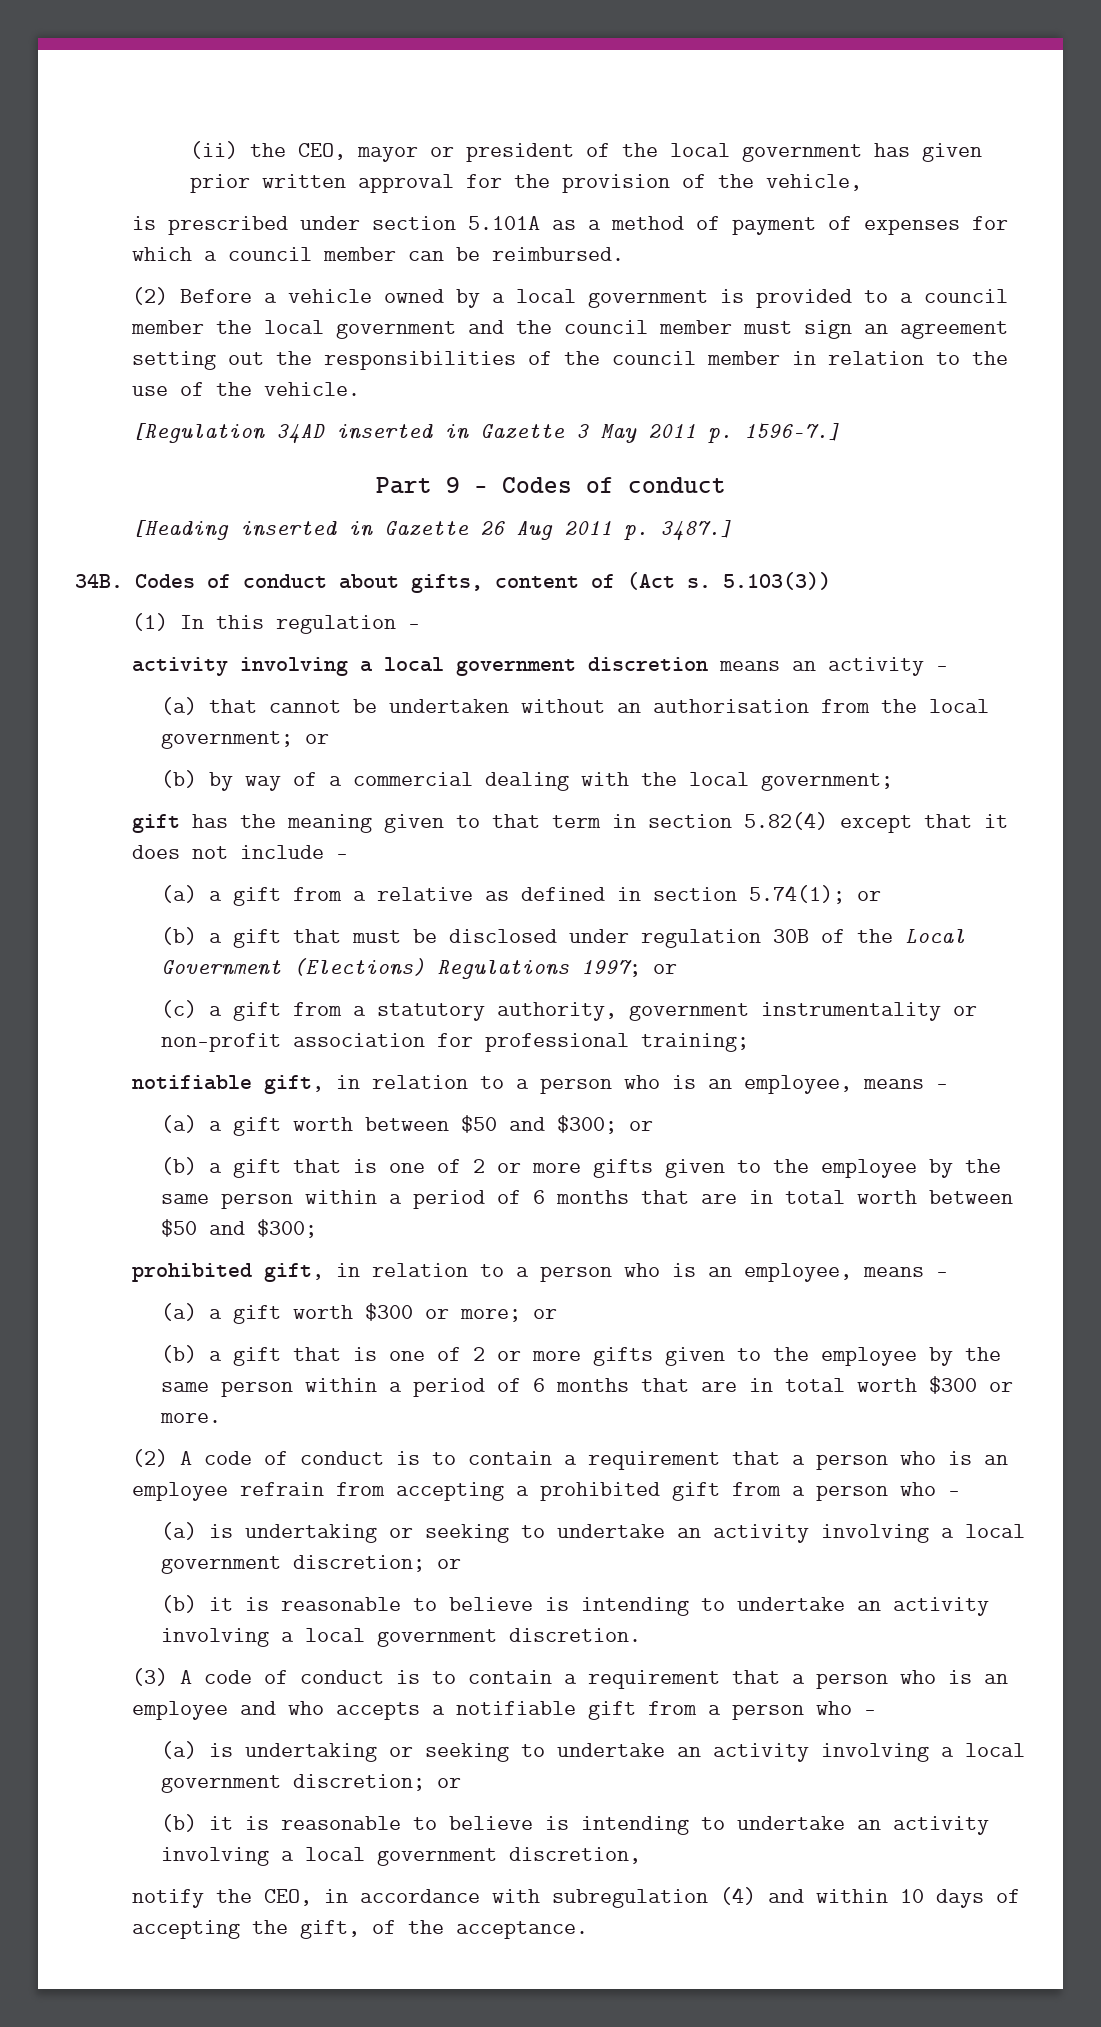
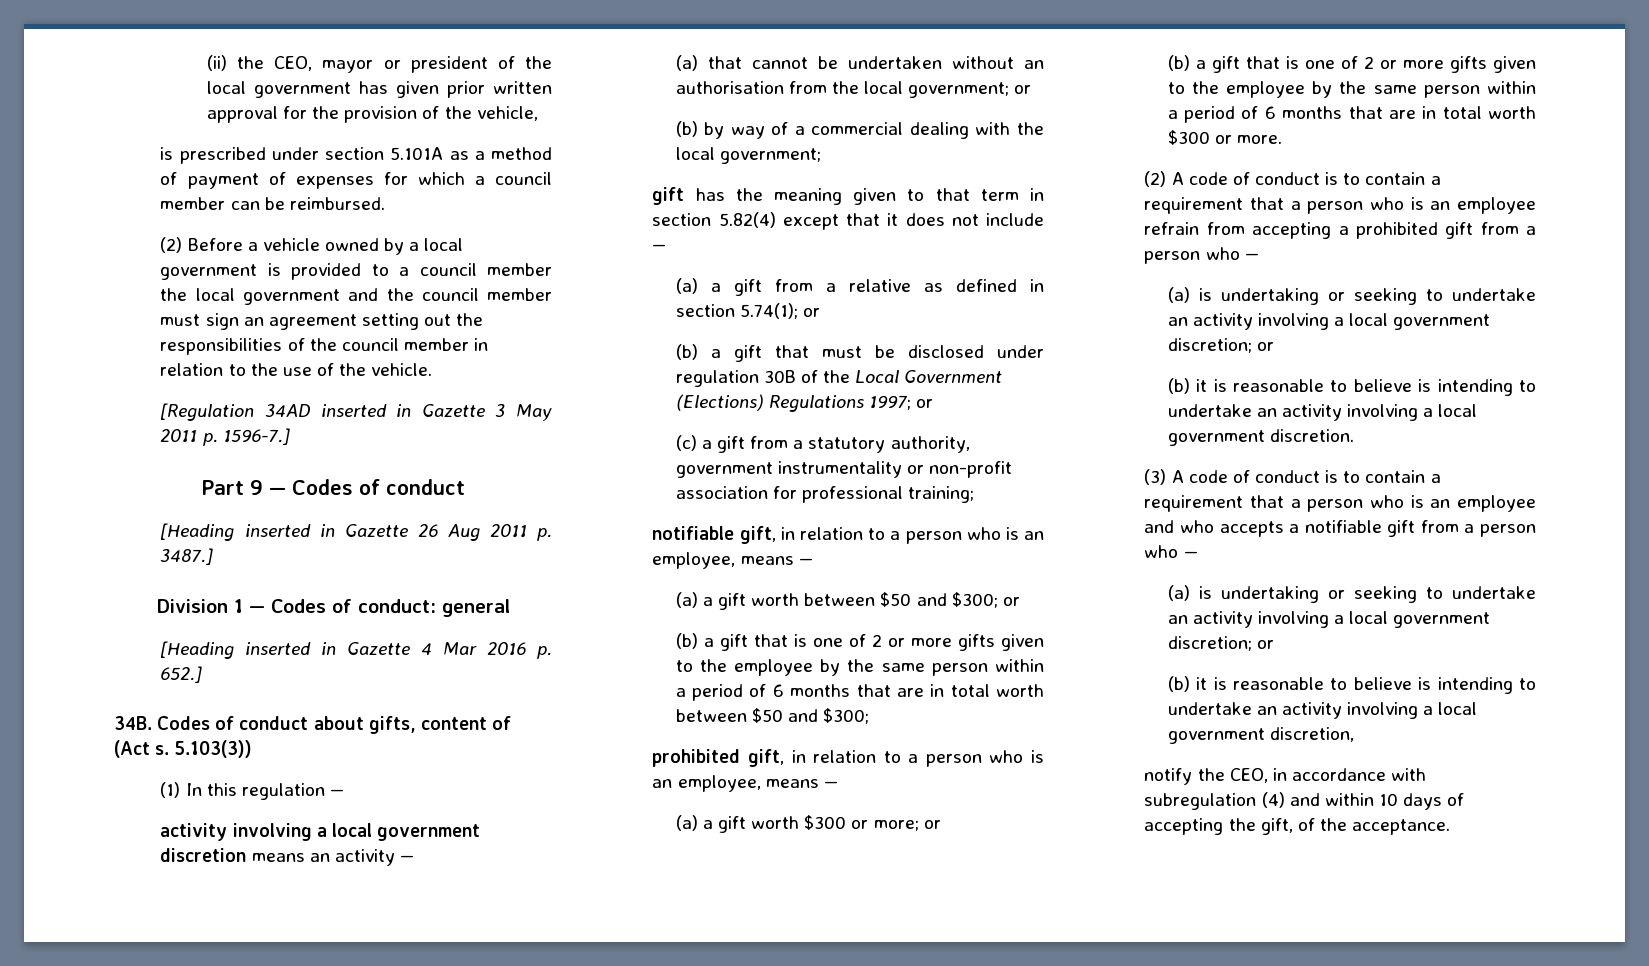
(733, 530) none -> [156,599,510,617] [160,641,552,659] [160,666,203,683] // Division 1 — Codes of conduct: general // [Heading inserted in Gazette 4 Mar 2016 p. 652.]

